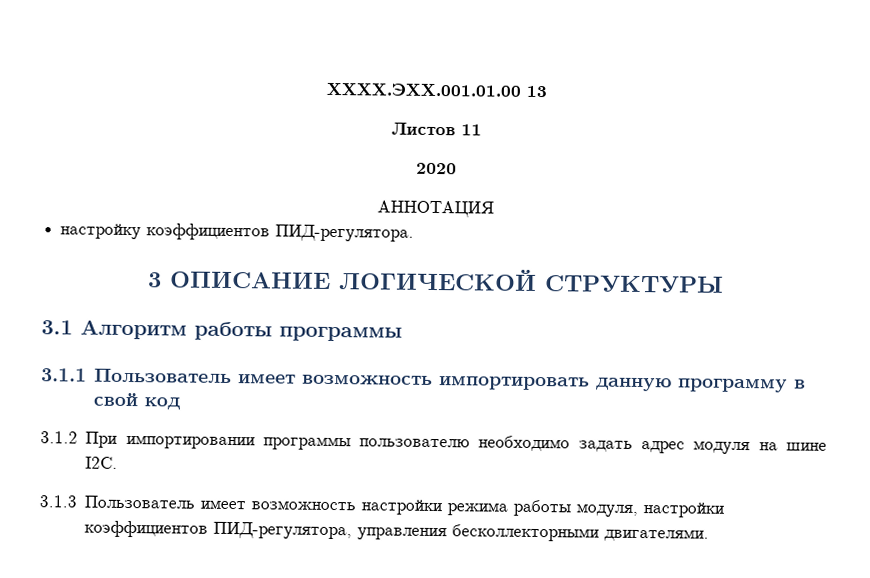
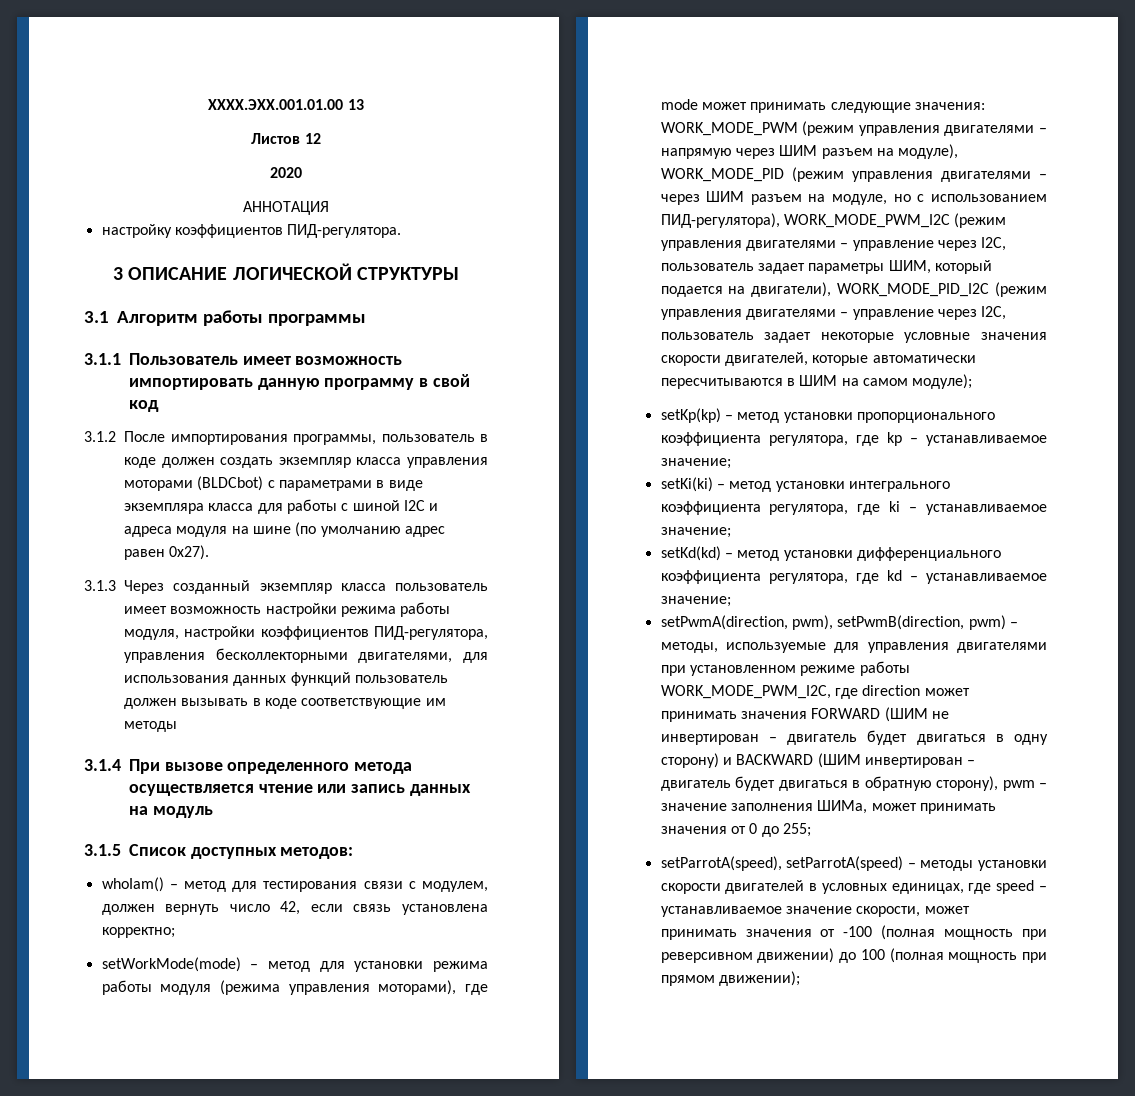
[461,124,482,136] 11 -> [304,133,321,144] 12
[85,431,827,455] [85,456,119,469] [39,495,196,509] При импортировании программы пользователю необходимо задать адрес модуля на шине I2C. // 3.1.3 Пользователь -> [124,431,488,445] [124,457,489,468] [124,476,423,491] [124,499,439,514] [124,522,445,537] [124,545,210,560] [84,580,488,594] После импортирования программы, пользователь в коде должен создать экземпляр класса управления моторами (BLDCbot) с параметрами в виде экземпляра класса для работы с шиной I2C и адреса модуля на шине (по умолчанию адрес равен 0x27). // 3.1.3 Через созданный экземпляр класса пользователь
[604,528,710,542] двигателями. -> [358,652,489,663] [124,672,448,686] [124,698,446,709] [124,721,177,732] [84,759,413,774] [129,784,471,796] [129,806,213,818] [84,844,354,859] [101,877,488,892] [101,901,488,915] [101,927,175,938] [101,957,488,972] [101,980,488,995] [660,99,985,113] [660,121,1047,136] [660,144,959,159] [660,167,1047,182] [660,191,1047,205] [660,213,1007,228] [660,237,1007,251] [660,260,992,274] [660,282,1047,297] [660,306,1007,320] [660,332,1047,343] [660,352,976,366] [660,374,973,389] [660,408,995,423] [660,432,1047,446] [660,458,731,469] [660,477,950,492] [660,501,1047,515] [660,527,731,538] [660,546,1001,561] [660,570,1047,584] [660,596,731,607] [660,615,1018,630] [660,642,1047,653] [660,661,910,676] [660,685,970,699] [660,707,949,722] [660,730,1048,745] [660,753,976,768] [660,776,1047,791] [660,800,996,814] [660,823,811,837] [660,856,1047,871] [660,880,1047,894] [660,906,970,917] [660,925,1047,940] [660,948,1047,963] [660,971,800,986] двигателями, для использования данных функций пользователь должен вызывать в коде соответствующие им методы // 3.1.4 При вызове определенного метода осуществляется чтение или запись данных на модуль // 3.1.5 Список доступных методов: // whoIam() – метод для тестирования связи с модулем, должен вернуть число 42, если связь установлена корректно; // setWorkMode(mode) – метод для установки режима работы модуля (режима управления моторами), где mode может принимать следующие значения: WORK_MODE_PWM (режим управления двигателями – напрямую через ШИМ разъем на модуле), WORK_MODE_PID (режим управления двигателями – через ШИМ разъем на модуле, но с использованием ПИД-регулятора), WORK_MODE_PWM_I2C (режим управления двигателями – управление через I2C, пользователь задает параметры ШИМ, который подается на двигатели), WORK_MODE_PID_I2C (режим управления двигателями – управление через I2C, пользователь задает некоторые условные значения скорости двигателей, которые автоматически пересчитываются в ШИМ на самом модуле); // setKp(kp) – метод установки пропорционального коэффициента регулятора, где kp – устанавливаемое значение; // setKi(ki) – метод установки интегрального коэффициента регулятора, где ki – устанавливаемое значение; // setKd(kd) – метод установки дифференциального коэффициента регулятора, где kd – устанавливаемое значение; // setPwmA(direction, pwm), setPwmB(direction, pwm) – методы, используемые для управления двигателями при установленном режиме работы WORK_MODE_PWM_I2C, где direction может принимать значения FORWARD (ШИМ не инвертирован – двигатель будет двигаться в одну сторону) и BACKWARD (ШИМ инвертирован – двигатель будет двигаться в обратную сторону), pwm – значение заполнения ШИМа, может принимать значения от 0 до 255; // setParrotA(speed), setParrotA(speed) – методы установки скорости двигателей в условных единицах, где speed – устанавливаемое значение скорости, может принимать значения от -100 (полная мощность при реверсивном движении) до 100 (полная мощность при прямом движении);

